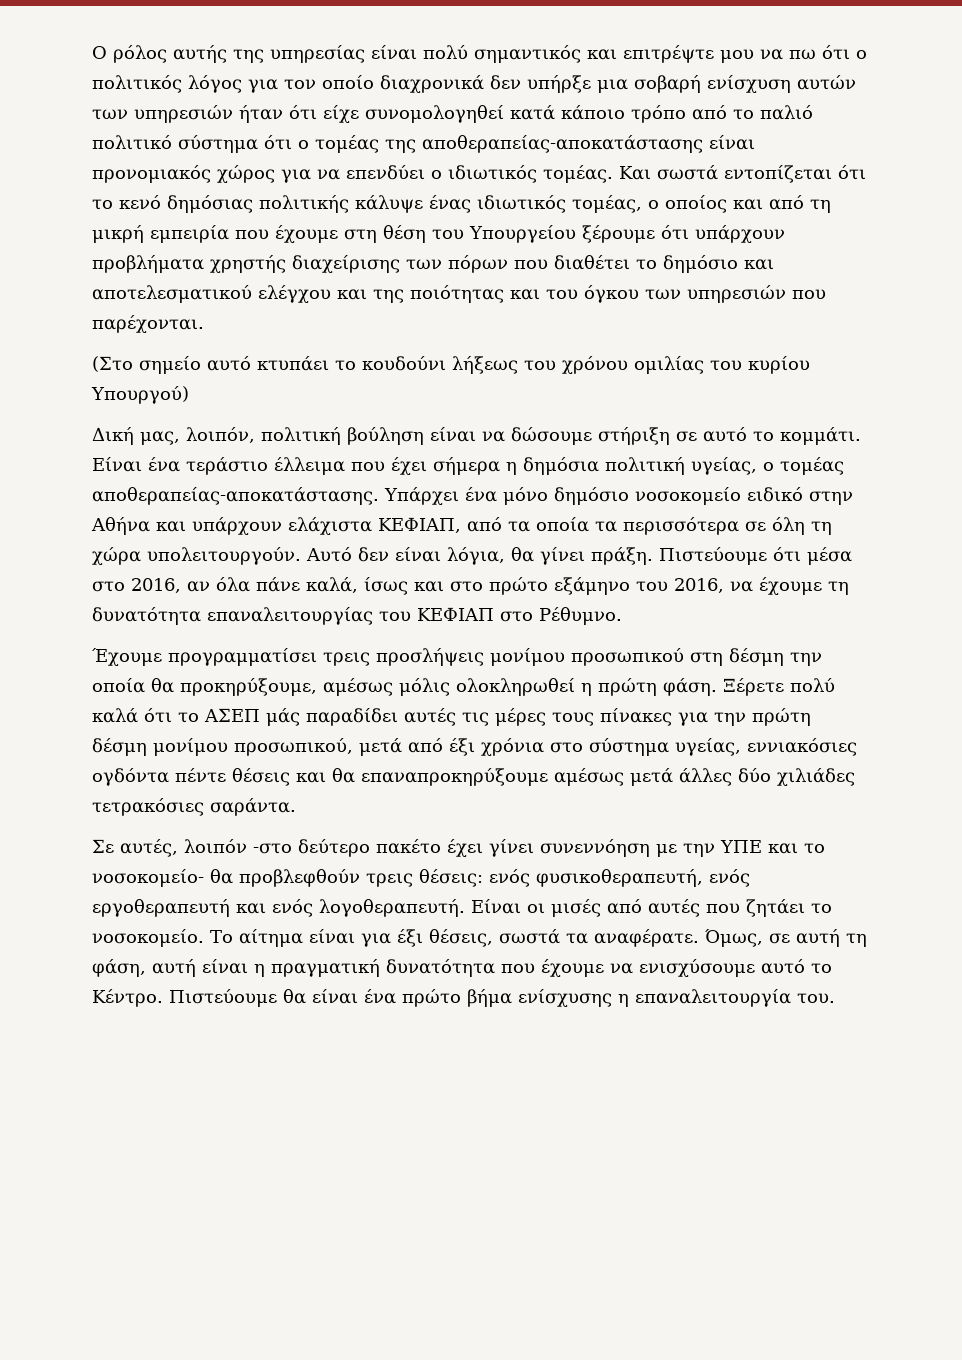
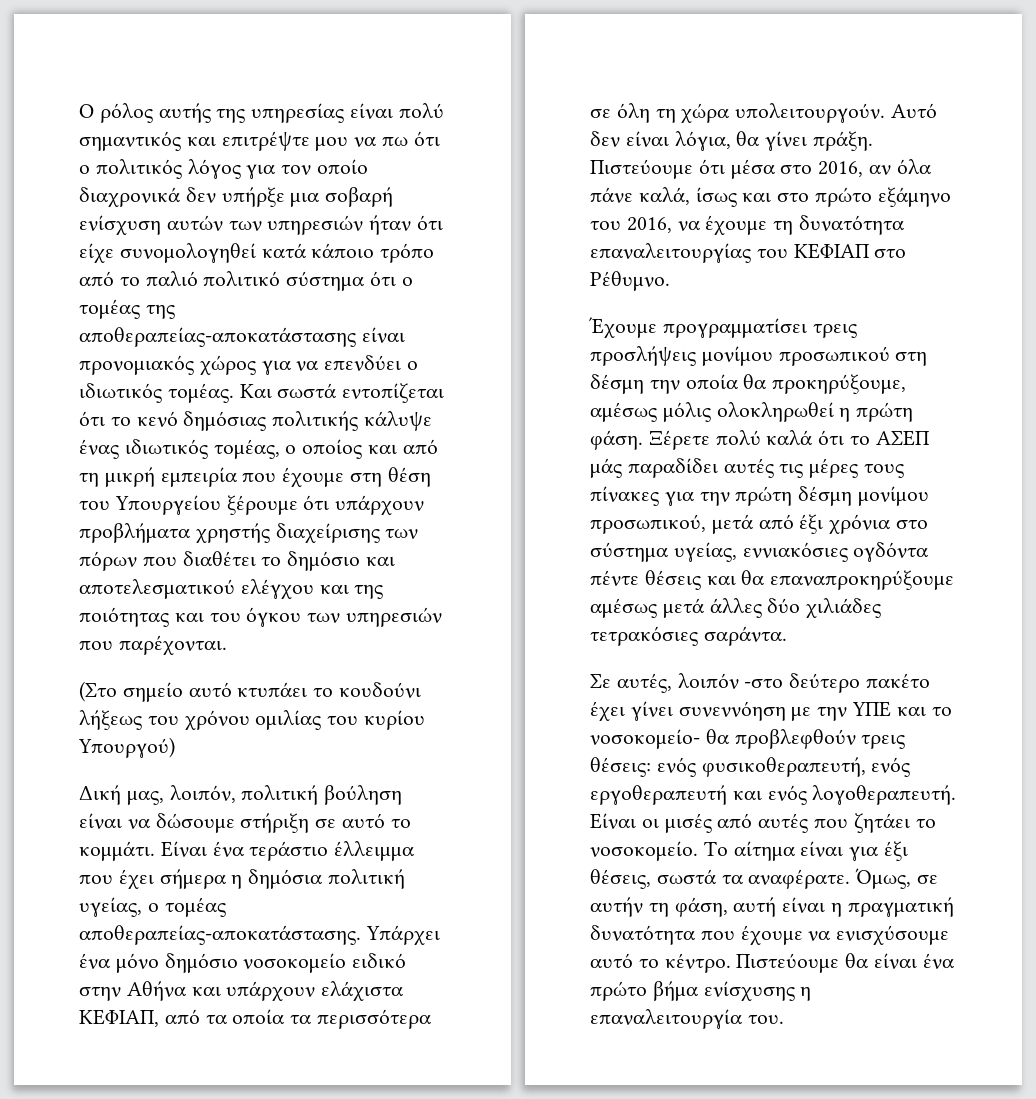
[274,457,345,475] έλλειμα -> [334,841,416,861] έλλειμμα
[796,929,840,947] αυτή -> [590,897,643,917] αυτήν
[92,989,163,1007] Κέντρο. -> [664,953,731,973] κέντρο.

